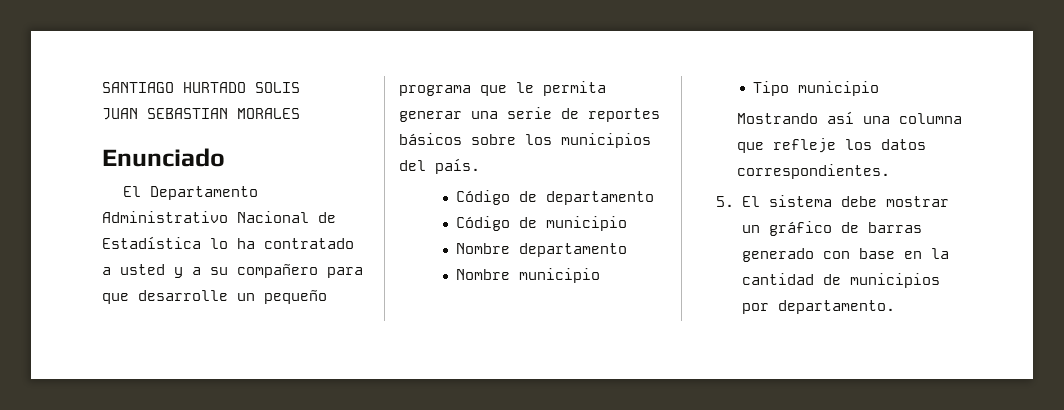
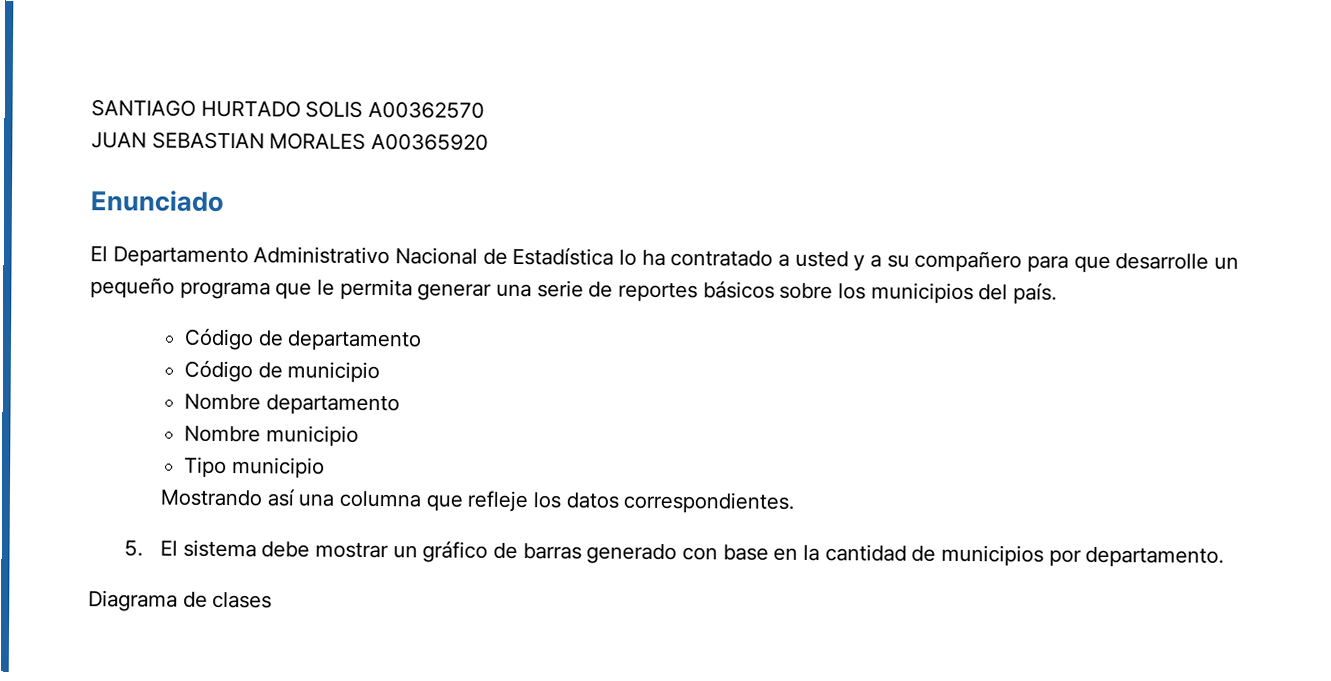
(300, 87) none -> [368,100,486,119] A00362570
(300, 113) none -> [371,132,490,151] A00365920
(895, 307) none -> [88,590,273,612] // Diagrama de clases

